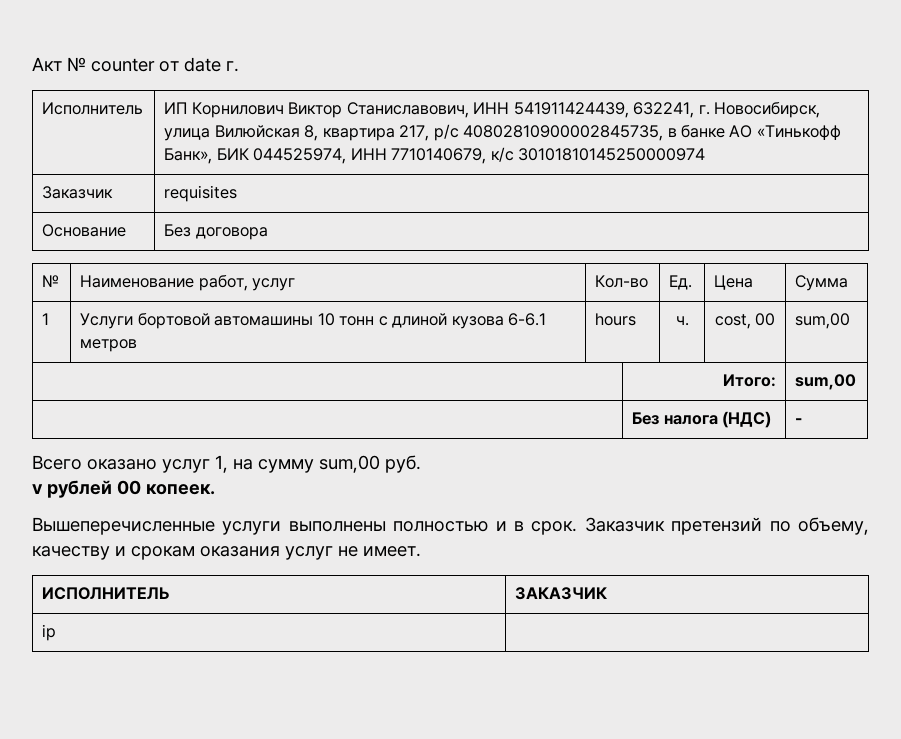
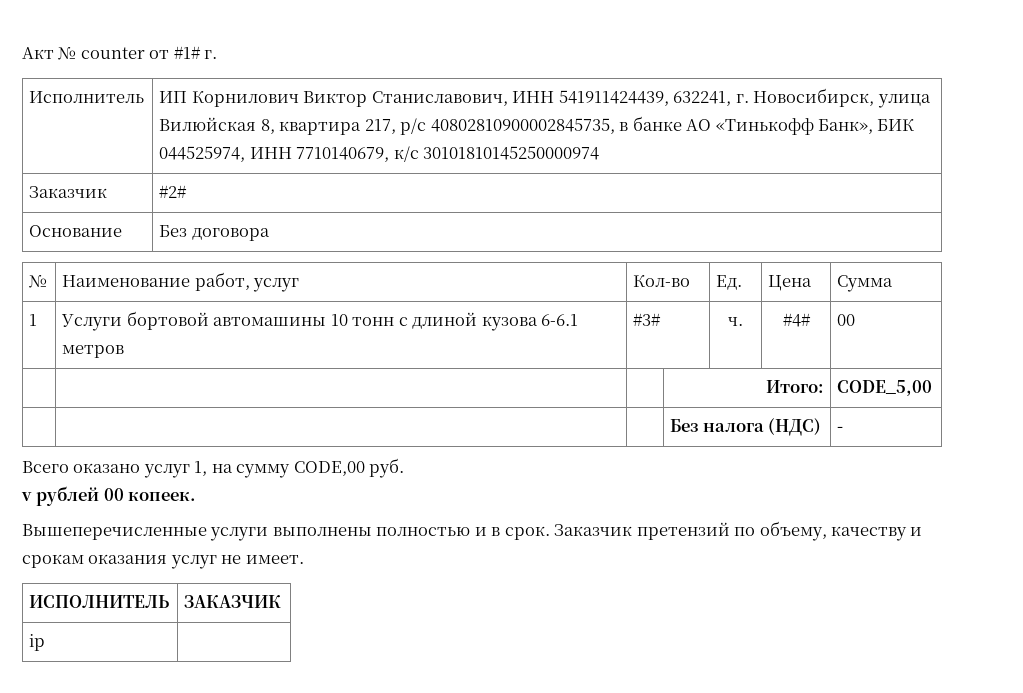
[184,57,221,72] date -> [173,46,201,59] #1#
[164,185,238,202] requisites -> [159,185,188,198] #2#
[595,313,637,326] hours -> [633,313,662,326] #3#
[714,313,776,329] [795,313,851,329] cost, 00 | sum,00 // -> [782,313,811,327] [837,314,856,326] #4# | 00 // | |
[795,374,857,390] sum,00 // -> [837,380,933,396] CODE_5,00 // | |
[319,455,380,473] sum,00 -> [293,461,365,476] CODE,00

